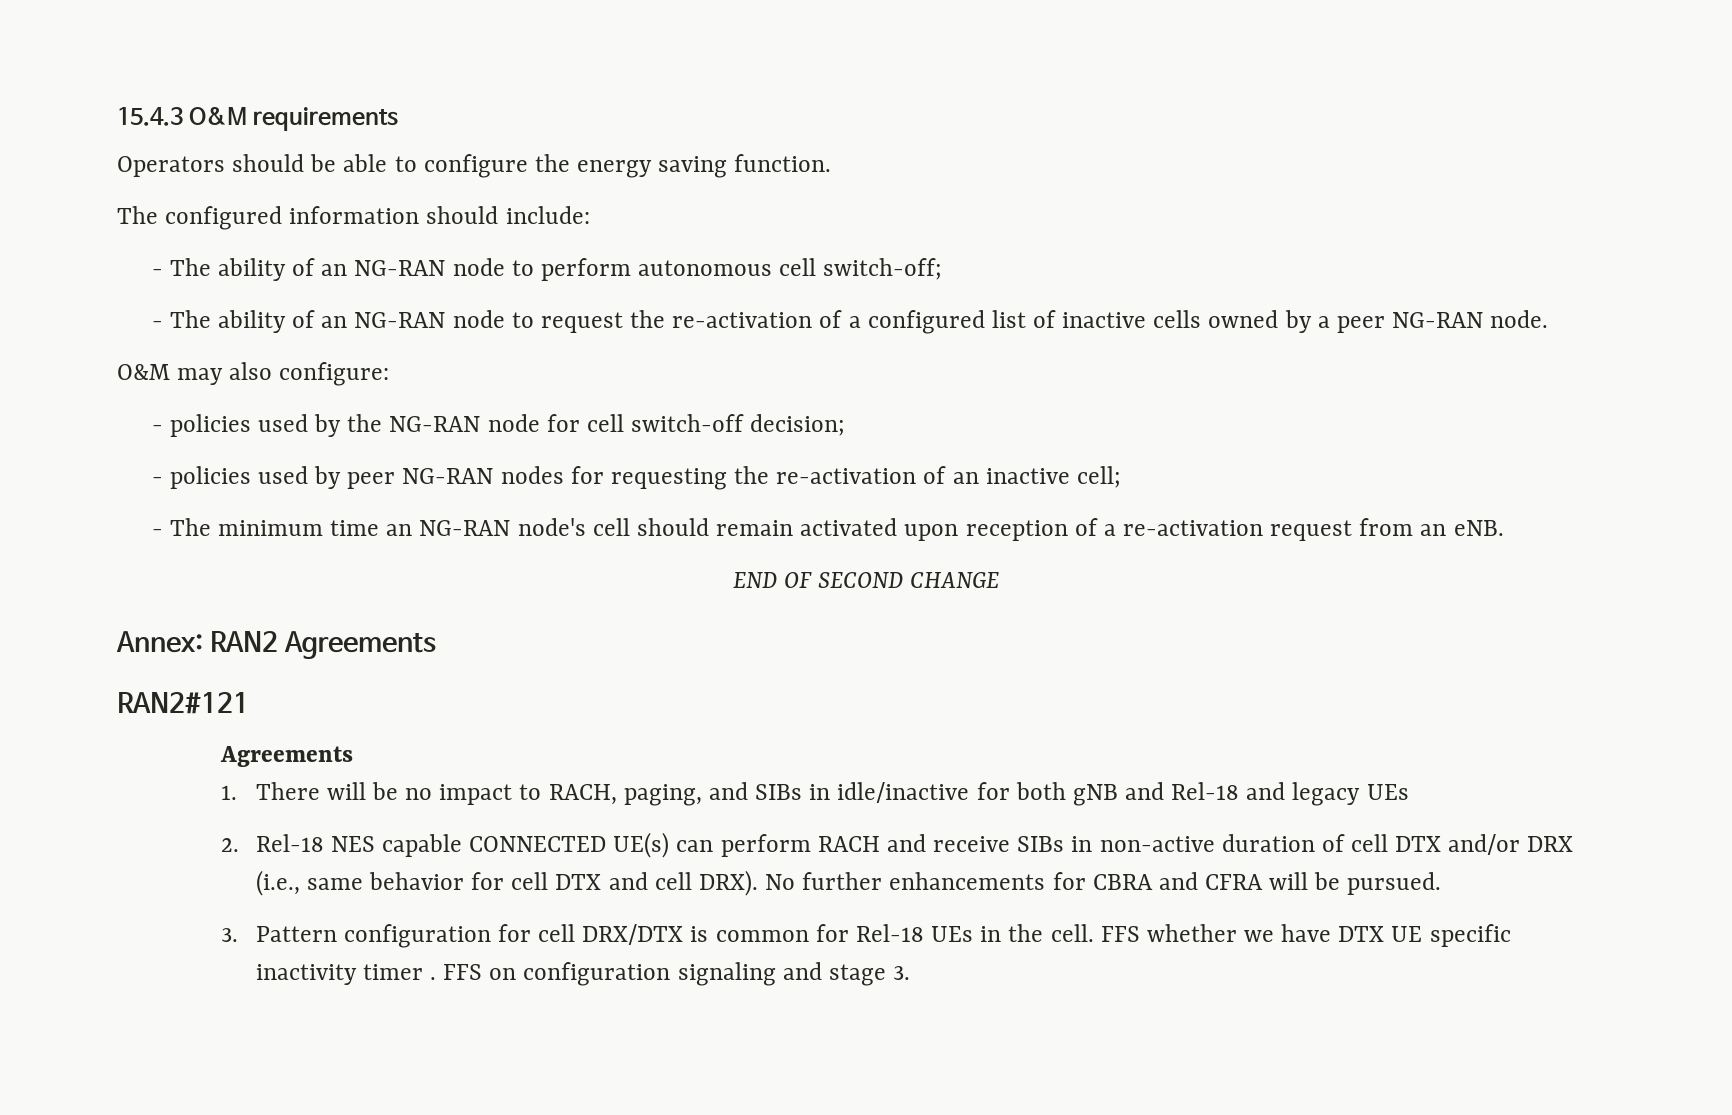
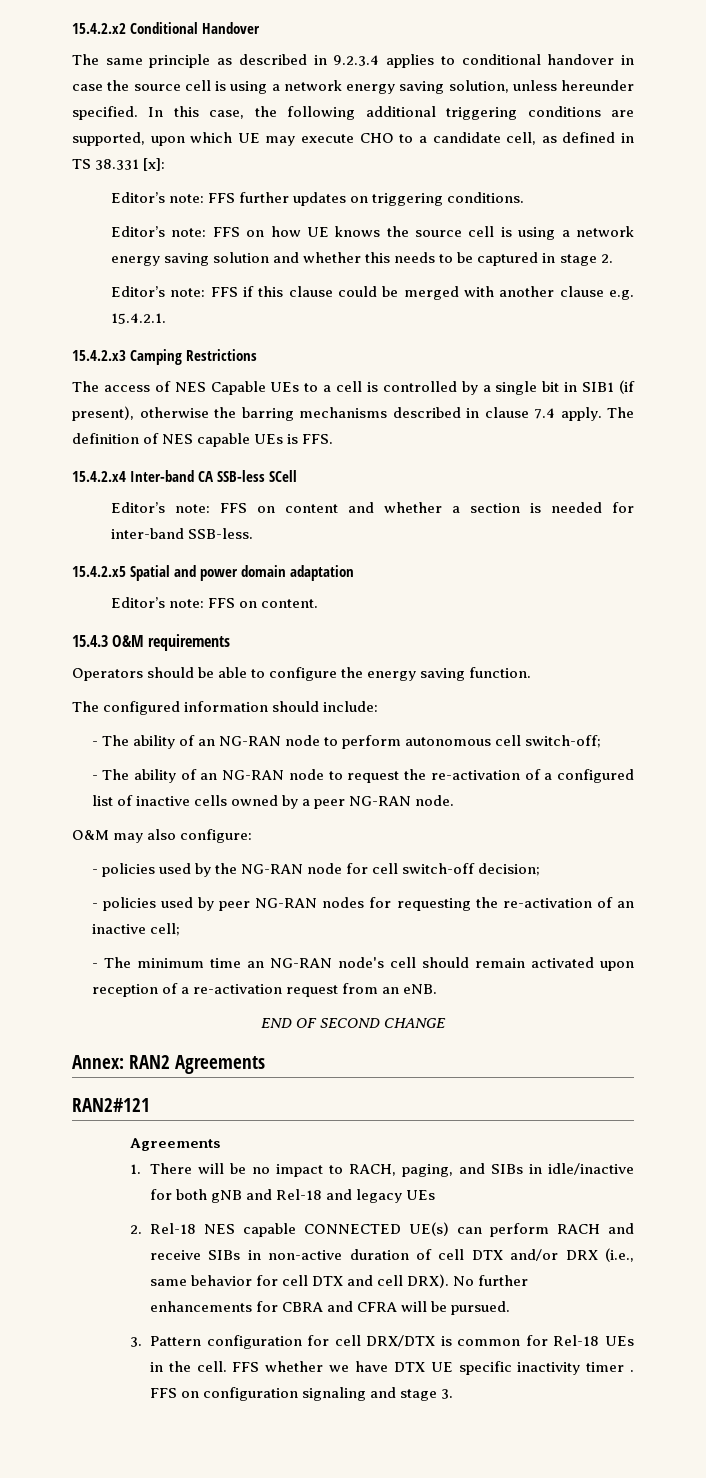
(117, 116) none -> [72,22,260,34] [72,54,635,68] [72,80,634,94] [72,106,635,120] [72,132,635,146] [72,158,166,171] [110,192,525,206] [110,226,634,240] [110,252,613,266] [110,286,634,300] [110,313,166,324] [72,349,257,365] [72,380,635,395] [72,406,634,421] [72,433,334,447] [72,470,297,482] [110,502,634,513] [110,528,254,539] [72,565,354,581] [110,597,319,608] 15.4.2.x2 Conditional Handover // The same principle as described in 9.2.3.4 applies to conditional handover in case the source cell is using a network energy saving solution, unless hereunder specified. In this case, the following additional triggering conditions are supported, upon which UE may execute CHO to a candidate cell, as defined in TS 38.331 [x]: // Editor’s note: FFS further updates on triggering conditions. // Editor’s note: FFS on how UE knows the source cell is using a network energy saving solution and whether this needs to be captured in stage 2. // Editor’s note: FFS if this clause could be merged with another clause e.g. 15.4.2.1. // 15.4.2.x3 Camping Restrictions // The access of NES Capable UEs to a cell is controlled by a single bit in SIB1 (if present), otherwise the barring mechanisms described in clause 7.4 apply. The definition of NES capable UEs is FFS. // 15.4.2.x4 Inter-band CA SSB-less SCell // Editor’s note: FFS on content and whether a section is needed for inter-band SSB-less. // 15.4.2.x5 Spatial and power domain adaptation // Editor’s note: FFS on content. //

